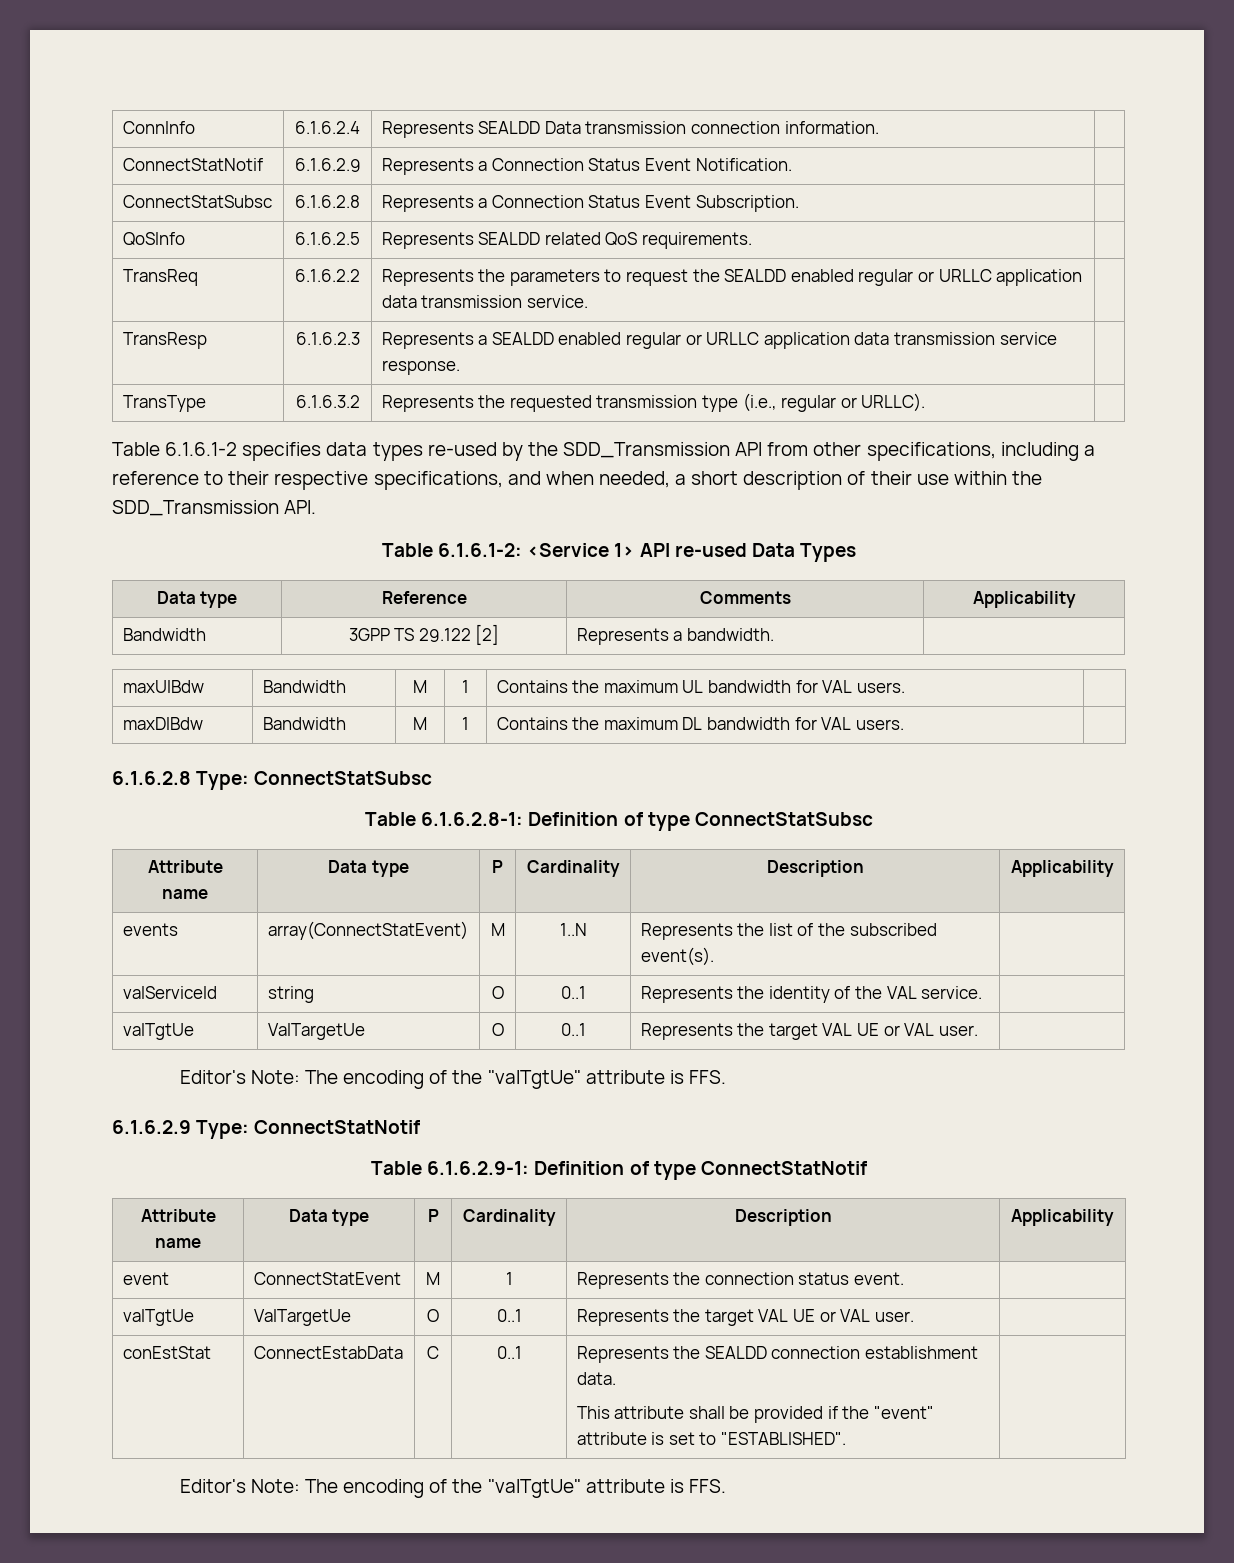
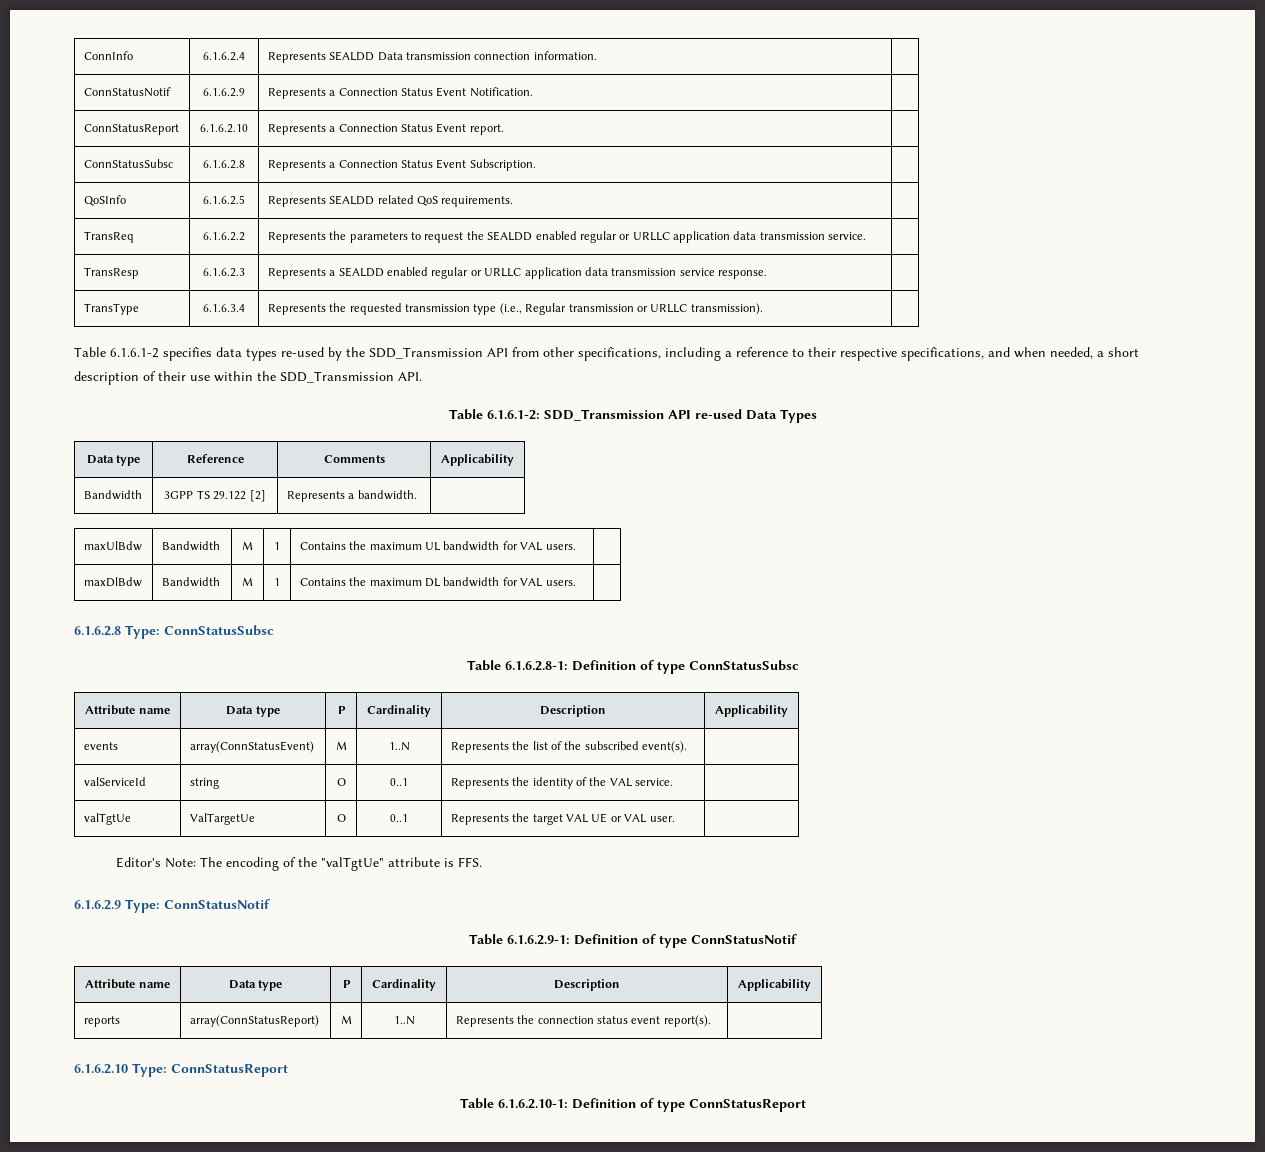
[122,158,263,171] ConnectStatNotif -> [83,87,171,97] ConnStatusNotif
[122,195,272,208] ConnectStatSubsc -> [83,124,179,135] [200,124,248,133] [267,123,504,135] [83,159,173,168] ConnStatusReport | 6.1.6.2.10 | Represents a Connection Status Event report. | // ConnStatusSubsc
[295,395,360,408] 6.1.6.3.2 -> [203,304,245,312] 6.1.6.3.4
[781,393,926,412] regular or URLLC). -> [525,303,763,315] Regular transmission or URLLC transmission).
[527,543,635,557] <Service 1> -> [543,409,664,421] SDD_Transmission
[254,771,433,785] ConnectStatSubsc -> [164,625,274,636] ConnStatusSubsc
[694,812,873,826] ConnectStatSubsc -> [688,660,799,671] ConnStatusSubsc
[267,921,468,940] array(ConnectStatEvent) -> [189,741,314,753] array(ConnStatusEvent)
[254,1120,421,1134] ConnectStatNotif -> [164,899,270,909] ConnStatusNotif
[700,1161,867,1175] [140,1209,216,1222] [155,1238,201,1248] [288,1209,370,1226] [427,1209,439,1222] [462,1209,556,1226] [734,1209,832,1226] [1011,1209,1114,1226] [122,1272,169,1285] [253,1272,401,1285] [426,1272,440,1285] [505,1272,513,1285] ConnectStatNotif // Attribute name | Data type | P | Cardinality | Description | Applicability // event | ConnectStatEvent | M | 1 -> [691,934,797,944] [85,979,170,989] [228,980,283,991] [342,980,351,988] [372,979,436,991] [554,979,620,991] [738,979,811,991] [83,1016,120,1027] [189,1015,319,1027] [340,1015,352,1024] [393,1016,415,1025] ConnStatusNotif // Attribute name | Data type | P | Cardinality | Description | Applicability // reports | array(ConnStatusReport) | M | 1..N
[854,1272,905,1285] [122,1309,194,1326] [253,1309,351,1326] [427,1309,439,1322] [496,1309,522,1322] [576,1309,914,1326] [122,1346,211,1359] [253,1346,403,1359] [427,1346,439,1359] [496,1346,522,1359] [576,1346,979,1363] [576,1372,616,1385] [576,1406,934,1423] [576,1432,847,1445] [179,1479,726,1498] event. | // valTgtUe | ValTargetUe | O | 0..1 | Represents the target VAL UE or VAL user. | // conEstStat | ConnectEstabData | C | 0..1 | Represents the SEALDD connection establishment data. // This attribute shall be provided if the "event" attribute is set to "ESTABLISHED". | // Editor's Note: The encoding of the "valTgtUe" attribute is FFS. -> [631,1015,711,1027] [74,1063,288,1077] [459,1098,806,1112] event report(s). | // 6.1.6.2.10 Type: ConnStatusReport // Table 6.1.6.2.10-1: Definition of type ConnStatusReport

